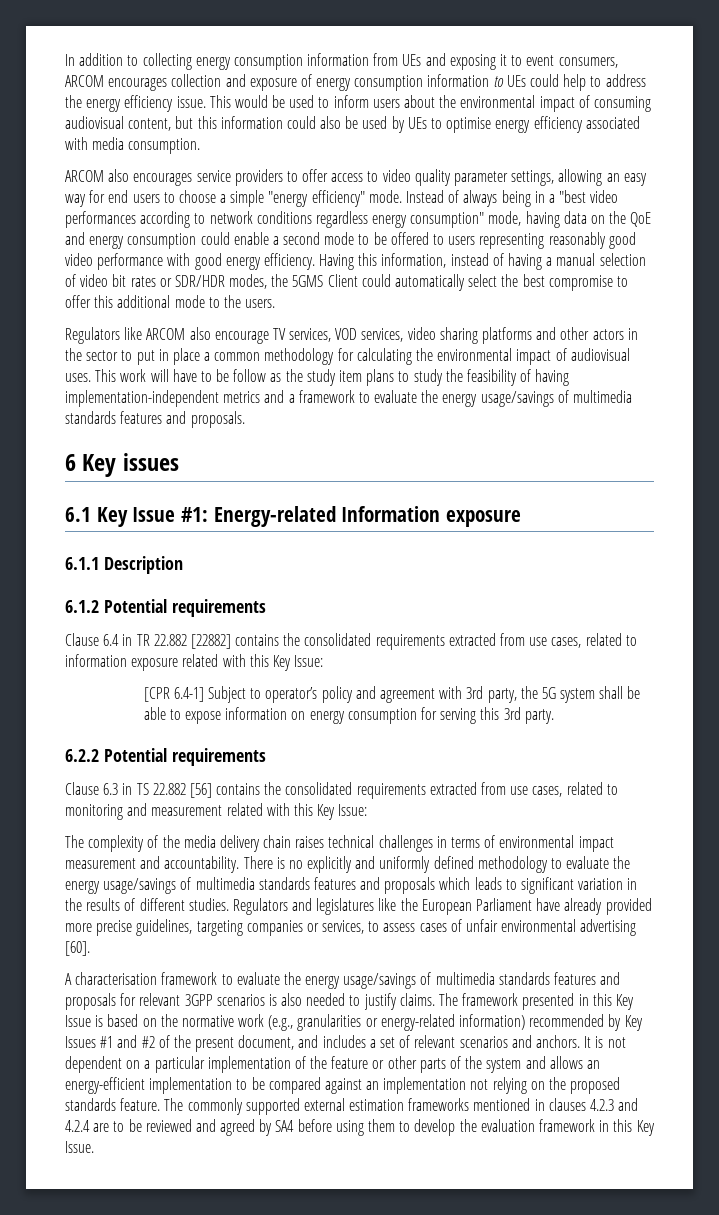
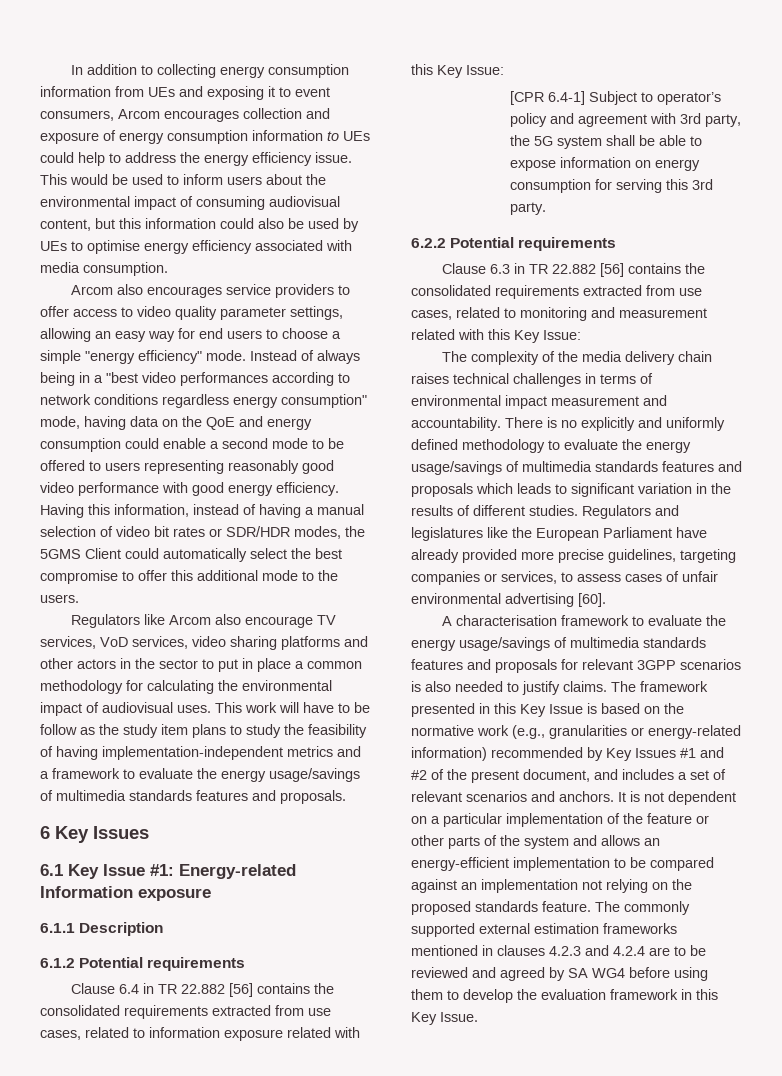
[65,75,104,87] ARCOM -> [118,109,160,119] Arcom
[65,170,104,182] ARCOM -> [71,285,114,295] Arcom
[146,328,186,340] ARCOM -> [169,615,212,625] Arcom
[335,328,358,340] VOD -> [100,637,128,647] VoD
[122,453,179,471] issues -> [93,826,149,839] Issues
[190,634,231,649] [22882] -> [229,983,254,997] [56]
[136,783,149,795] TS -> [529,264,549,274] TR
[275,1120,295,1132] SA4 -> [568,968,625,978] SA WG4

